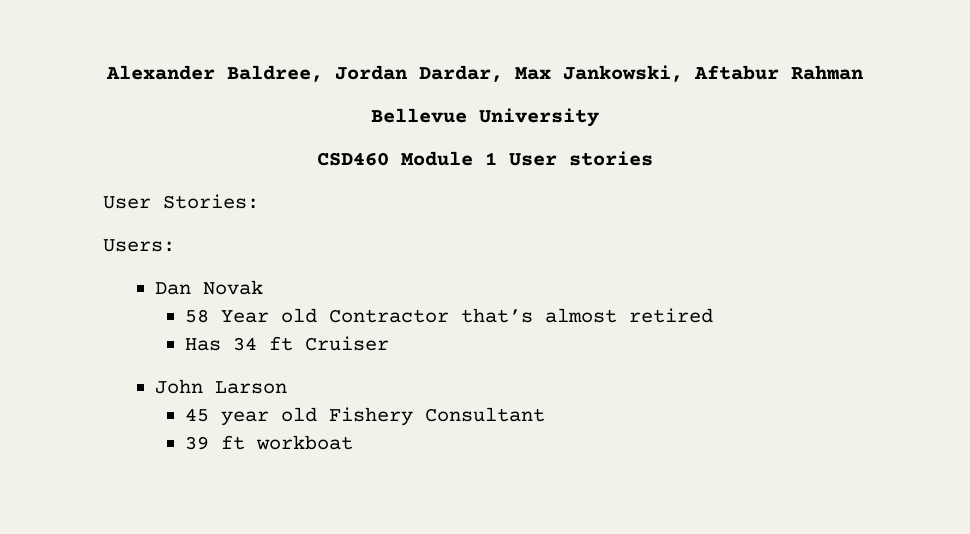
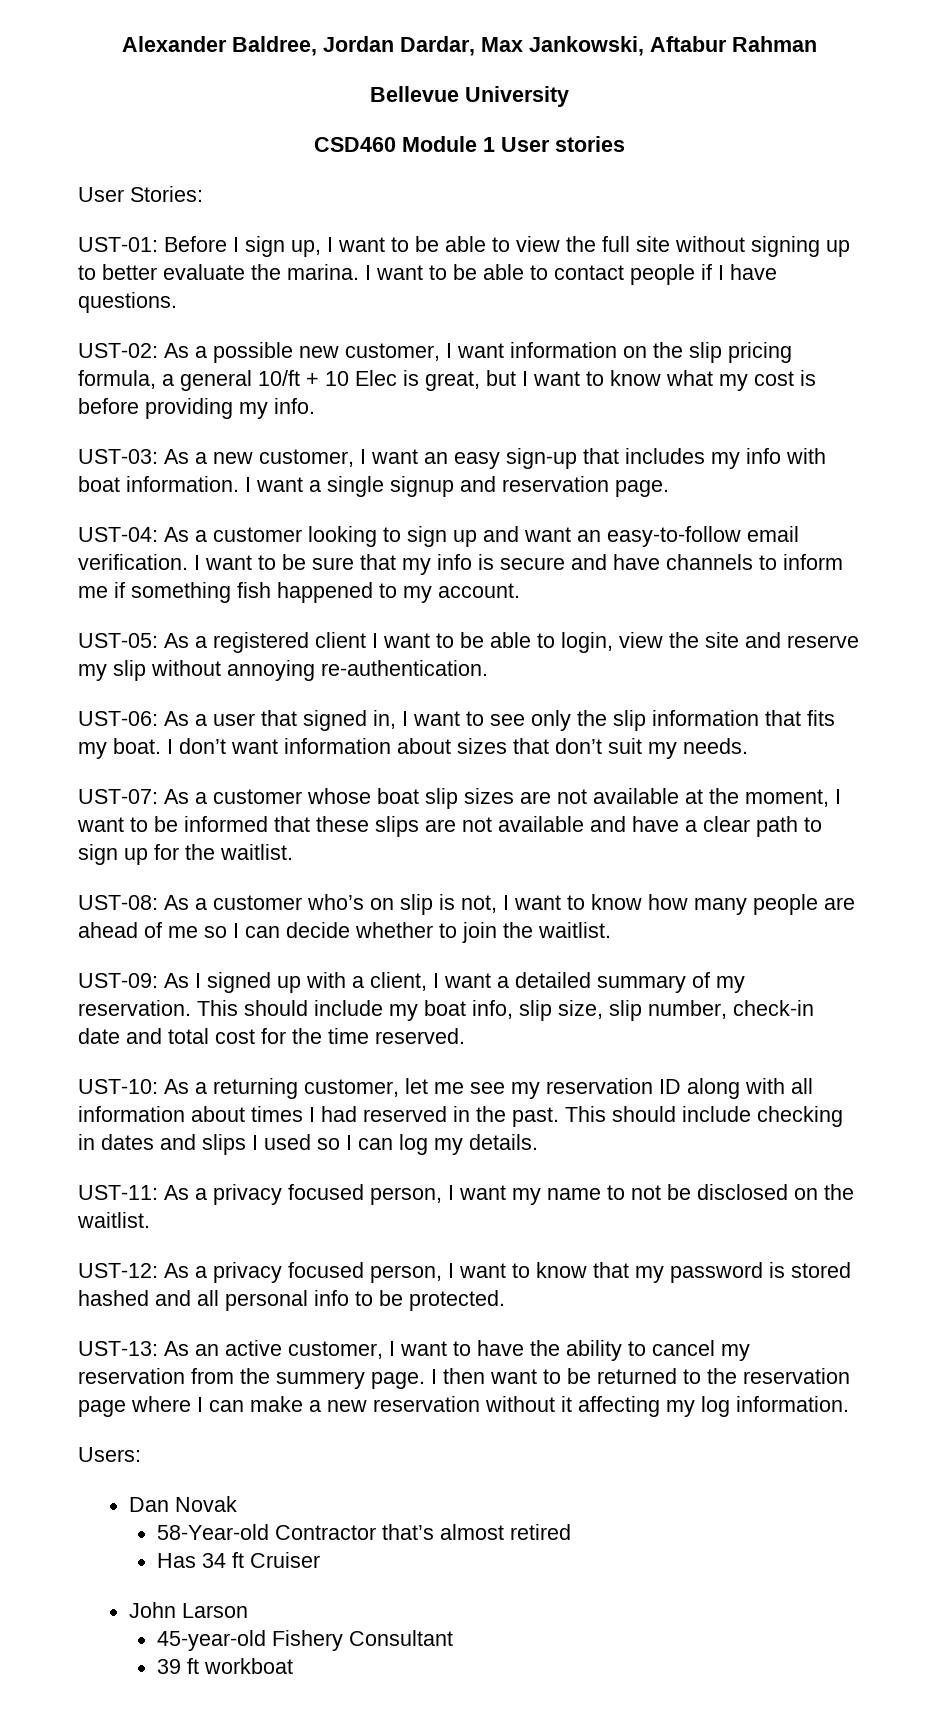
(259, 201) none -> [78,236,850,257] [78,264,777,285] [78,292,177,313] [78,342,792,363] [78,370,816,391] [78,398,315,419] [78,448,826,469] [78,476,669,497] [78,526,799,547] [78,554,843,575] [78,582,520,603] [78,632,859,653] [78,660,488,681] [78,710,835,731] [78,738,748,759] [78,788,841,809] [77,816,822,837] [78,844,293,865] [78,894,855,915] [78,922,611,943] [78,972,745,993] [78,1000,814,1021] [78,1028,465,1044] [78,1078,813,1099] [78,1106,843,1127] [78,1134,538,1155] [78,1184,854,1205] [77,1212,150,1228] [78,1262,851,1283] [78,1290,505,1311] [78,1340,750,1361] [78,1368,850,1389] [78,1396,849,1417] // UST-01: Before I sign up, I want to be able to view the full site without signing up to better evaluate the marina. I want to be able to contact people if I have questions. // UST-02: As a possible new customer, I want information on the slip pricing formula, a general 10/ft + 10 Elec is great, but I want to know what my cost is before providing my info. // UST-03: As a new customer, I want an easy sign-up that includes my info with boat information. I want a single signup and reservation page. // UST-04: As a customer looking to sign up and want an easy-to-follow email verification. I want to be sure that my info is secure and have channels to inform me if something fish happened to my account. // UST-05: As a registered client I want to be able to login, view the site and reserve my slip without annoying re-authentication. // UST-06: As a user that signed in, I want to see only the slip information that fits my boat. I don’t want information about sizes that don’t suit my needs. // UST-07: As a customer whose boat slip sizes are not available at the moment, I want to be informed that these slips are not available and have a clear path to sign up for the waitlist. // UST-08: As a customer who’s on slip is not, I want to know how many people are ahead of me so I can decide whether to join the waitlist. // UST-09: As I signed up with a client, I want a detailed summary of my reservation. This should include my boat info, slip size, slip number, check-in date and total cost for the time reserved. // UST-10: As a returning customer, let me see my reservation ID along with all information about times I had reserved in the past. This should include checking in dates and slips I used so I can log my details. // UST-11: As a privacy focused person, I want my name to not be disclosed on the waitlist. // UST-12: As a privacy focused person, I want to know that my password is stored hashed and all personal info to be protected. // UST-13: As an active customer, I want to have the ability to cancel my reservation from the summery page. I then want to be returned to the reservation page where I can make a new reservation without it affecting my log information.
[185,308,318,323] 58 Year old -> [157,1524,270,1540] 58-Year-old
[185,407,318,426] 45 year old -> [157,1630,267,1651] 45-year-old

